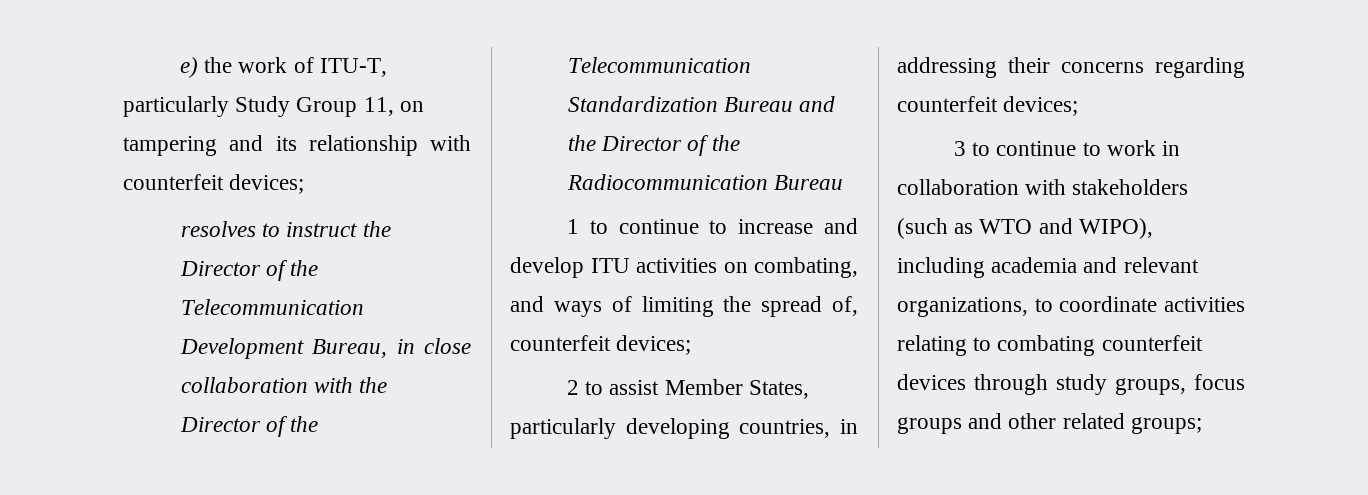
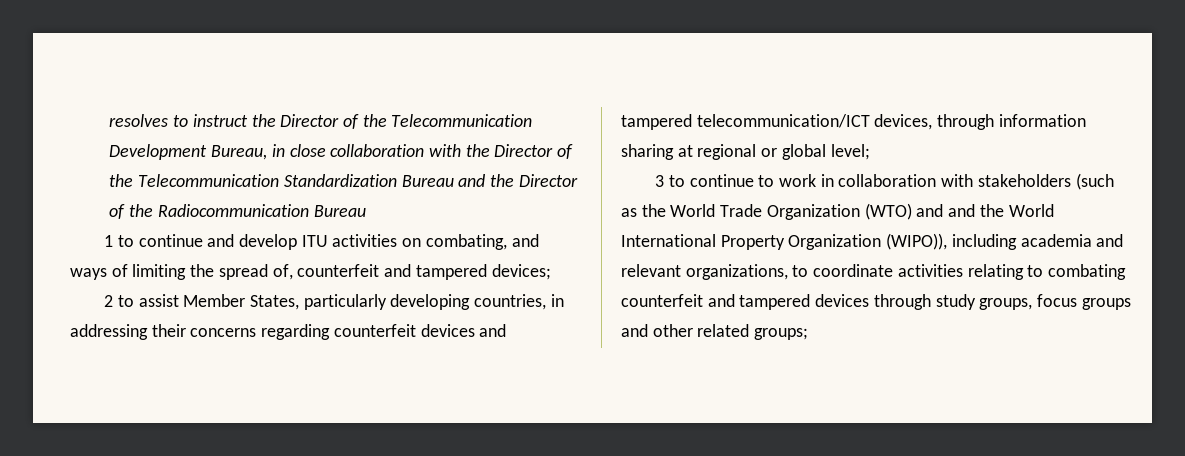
[179,57,387,78] [123,96,424,117] [123,135,471,156] [123,174,305,194] e) the work of ITU-T, particularly Study Group 11, on tampering and its relationship with counterfeit devices; // -> (109, 120) none
[709,219,814,234] to increase -> (203, 240) none
(611, 343) none -> [384,264,487,280] and tampered
[1003,96,1079,116] devices; -> [420,324,507,337] [621,114,1086,130] [621,144,870,160] devices and tampered telecommunication/ICT devices, through information sharing at regional or global level;
[979,218,1153,239] WTO and WIPO), -> [641,203,1054,220] [621,233,948,250] the World Trade Organization (WTO) and and the World International Property Organization (WIPO)),
(1203, 343) none -> [707,294,811,310] and tampered

